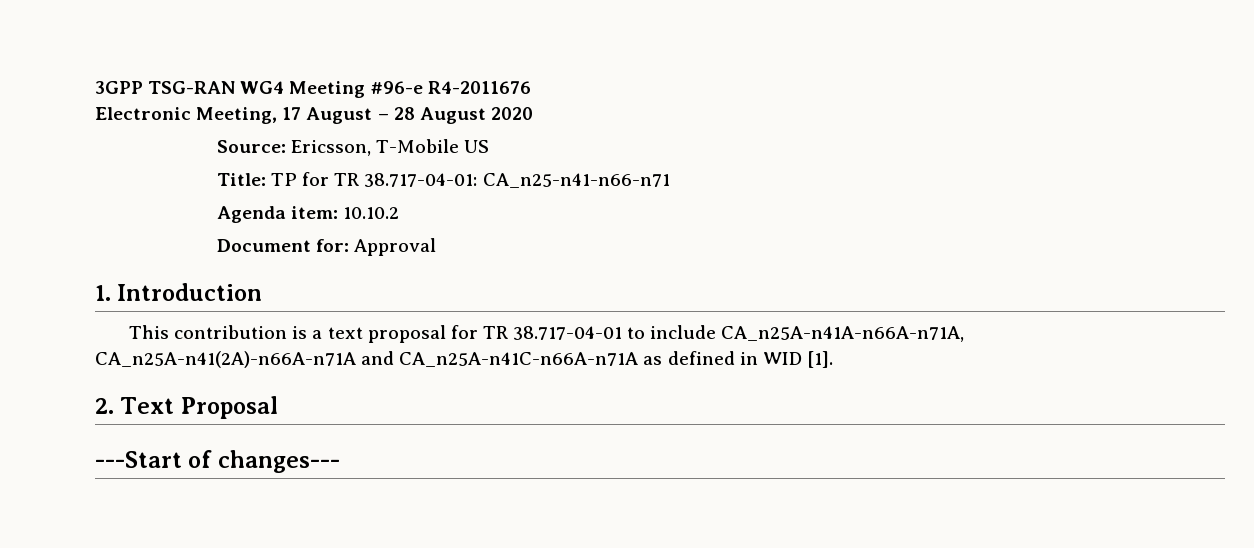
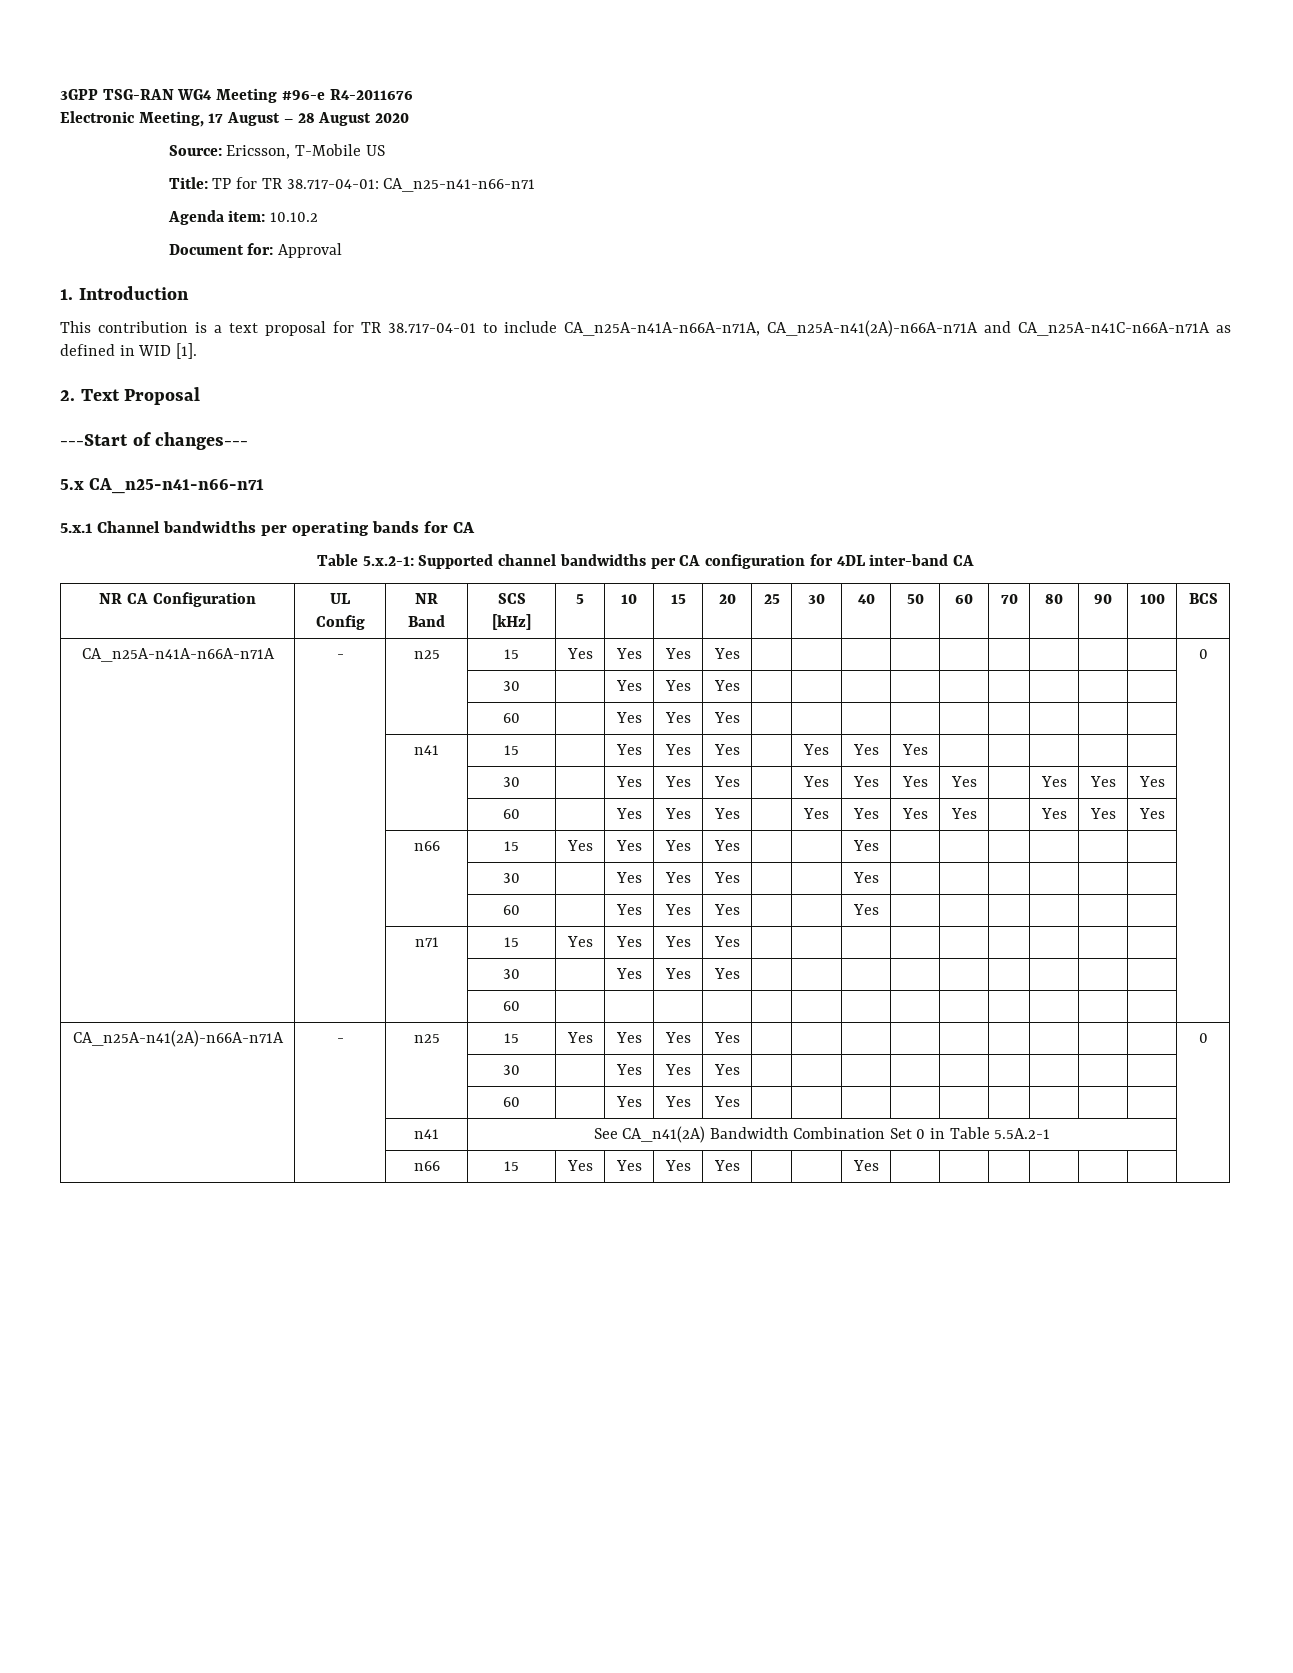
(340, 461) none -> [60,478,265,494] [60,521,475,536] [317,554,974,569] [99,592,256,607] [330,593,350,604] [315,615,365,630] [415,593,438,604] [408,615,445,627] [497,593,526,604] [492,614,531,630] [576,594,584,604] [621,594,637,604] [670,594,686,604] [718,594,736,604] [763,594,780,604] [808,594,825,604] [857,594,875,604] [906,594,924,604] [955,594,973,604] [1000,594,1018,604] [1045,594,1063,604] [1094,594,1112,604] [1139,594,1165,604] [1188,593,1218,604] [81,648,275,662] [336,654,344,659] [413,650,440,659] [504,649,519,659] [566,648,593,659] [615,648,642,659] [664,648,691,659] [713,648,740,659] [1198,649,1208,659] [503,681,520,691] [615,680,642,691] [664,680,691,691] [713,680,740,691] [503,713,520,723] [615,712,642,723] [664,712,691,723] [713,712,740,723] [414,745,439,755] [504,745,519,755] [615,744,642,755] [664,744,691,755] [713,744,740,755] [803,744,829,755] [852,744,879,755] [901,744,928,755] [503,777,520,787] [615,776,642,787] [664,776,691,787] [713,776,740,787] [803,776,829,787] [852,776,879,787] [901,776,928,787] [950,776,977,787] [1040,776,1067,787] [1089,776,1116,787] [1138,776,1165,787] [503,809,520,819] [615,808,642,819] [664,808,691,819] [713,808,740,819] [803,808,829,819] [852,808,879,819] [901,808,928,819] [950,808,977,819] [1040,808,1067,819] [1089,808,1116,819] [1138,808,1165,819] [413,841,440,851] [504,841,519,851] [566,840,593,851] [615,840,642,851] [664,840,691,851] [713,840,740,851] [852,840,879,851] [503,873,520,883] [615,872,642,883] [664,872,691,883] [713,872,740,883] [852,872,879,883] [503,905,520,915] [615,904,642,915] [664,904,691,915] [713,904,740,915] [852,904,879,915] [414,937,439,947] [504,937,519,947] [566,936,593,947] [615,936,642,947] [664,936,691,947] [713,936,740,947] [503,969,520,979] [615,968,642,979] [664,968,691,979] [713,968,740,979] [503,1001,520,1011] [72,1030,284,1047] [336,1038,344,1043] [413,1034,440,1043] [504,1033,519,1043] [566,1032,593,1043] [615,1032,642,1043] [664,1032,691,1043] [713,1032,740,1043] [1198,1033,1208,1043] [503,1065,520,1075] [615,1064,642,1075] [664,1064,691,1075] [713,1064,740,1075] [503,1097,520,1107] [615,1096,642,1107] [664,1096,691,1107] [713,1096,740,1107] [414,1129,439,1139] [593,1126,1051,1143] [413,1161,440,1171] [504,1161,519,1171] [566,1160,593,1171] [615,1160,642,1171] [664,1160,691,1171] [713,1160,740,1171] [852,1160,879,1171] // 5.x CA_n25-n41-n66-n71 // 5.x.1 Channel bandwidths per operating bands for CA // Table 5.x.2-1: Supported channel bandwidths per CA configuration for 4DL inter-band CA // NR CA Configuration | UL Config | NR Band | SCS [kHz] | 5 | 10 | 15 | 20 | 25 | 30 | 40 | 50 | 60 | 70 | 80 | 90 | 100 | BCS // CA_n25A-n41A-n66A-n71A | - | n25 | 15 | Yes | Yes | Yes | Yes | | | | | | | | | | 0 // | | | 30 | | Yes | Yes | Yes | | | | | | | | | | // | | | 60 | | Yes | Yes | Yes | | | | | | | | | | // | | n41 | 15 | | Yes | Yes | Yes | | Yes | Yes | Yes | | | | | | // | | | 30 | | Yes | Yes | Yes | | Yes | Yes | Yes | Yes | | Yes | Yes | Yes | // | | | 60 | | Yes | Yes | Yes | | Yes | Yes | Yes | Yes | | Yes | Yes | Yes | // | | n66 | 15 | Yes | Yes | Yes | Yes | | | Yes | | | | | | | // | | | 30 | | Yes | Yes | Yes | | | Yes | | | | | | | // | | | 60 | | Yes | Yes | Yes | | | Yes | | | | | | | // | | n71 | 15 | Yes | Yes | Yes | Yes | | | | | | | | | | // | | | 30 | | Yes | Yes | Yes | | | | | | | | | | // | | | 60 | | | | | | | | | | | | | | // CA_n25A-n41(2A)-n66A-n71A | - | n25 | 15 | Yes | Yes | Yes | Yes | | | | | | | | | | 0 // | | | 30 | | Yes | Yes | Yes | | | | | | | | | | // | | | 60 | | Yes | Yes | Yes | | | | | | | | | | // | | n41 | See CA_n41(2A) Bandwidth Combination Set 0 in Table 5.5A.2-1 | // | | n66 | 15 | Yes | Yes | Yes | Yes | | | Yes | | | | | | |

